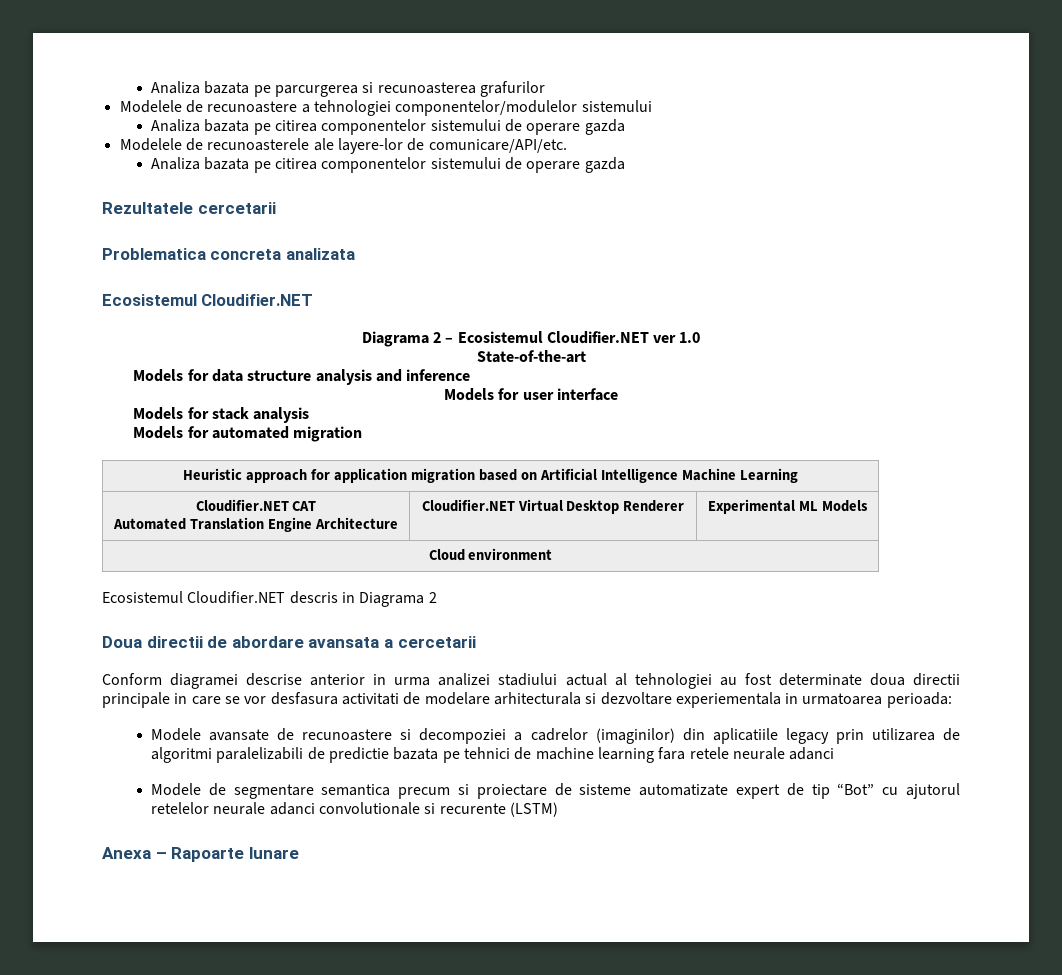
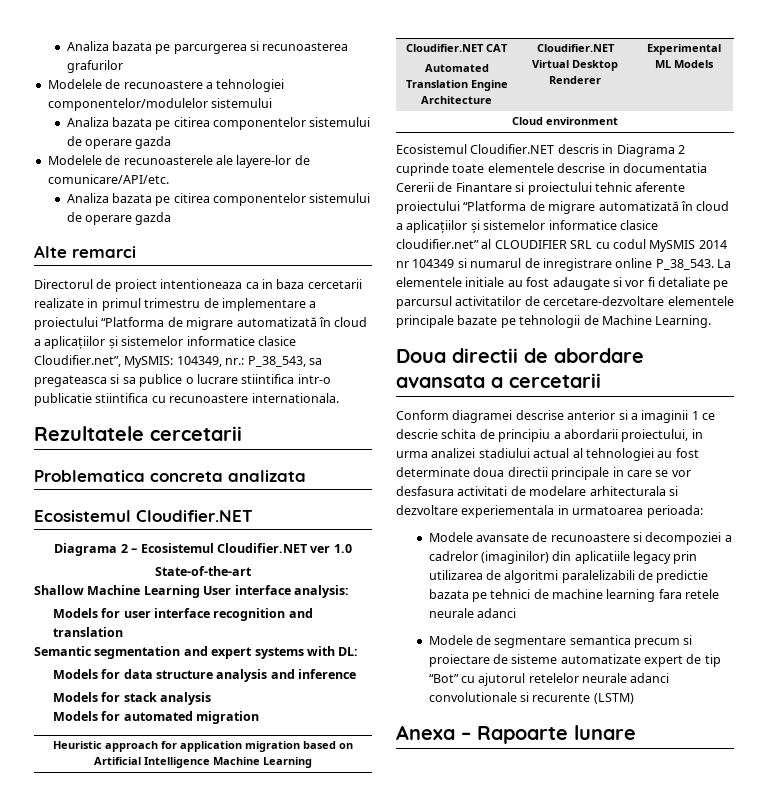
(625, 165) none -> [34,245,136,258] [34,279,362,292] [34,298,317,311] [34,317,368,330] [34,336,296,349] [34,355,322,368] [34,374,331,387] [34,393,339,406] // Alte remarci // Directorul de proiect intentioneaza ca in baza cercetarii realizate in primul trimestru de implementare a proiectului “Platforma de migrare automatizată în cloud a aplicațiilor și sistemelor informatice clasice Cloudifier.net”, MySMIS: 104349, nr.: P_38_543, sa pregateasca si sa publice o lucrare stiintifica intr-o publicatie stiintifica cu recunoastere internationala.
(586, 356) none -> [34,585,349,598] [52,608,313,621] [52,627,123,637] [34,646,359,659] // Shallow Machine Learning User interface analysis: // Models for user interface recognition and translation // Semantic segmentation and expert systems with DL:
[444,388,618,401] // Models for user interface -> (357, 674) none
(437, 597) none -> [396,163,707,176] [396,182,686,195] [396,201,730,214] [396,220,658,233] [396,239,727,252] [396,258,731,271] [396,277,729,290] [396,296,734,309] [396,315,712,328] cuprinde toate elementele descrise in documentatia Cererii de Finantare si proiectului tehnic aferente proiectului “Platforma de migrare automatizată în cloud a aplicațiilor și sistemelor informatice clasice cloudifier.net” al CLOUDIFIER SRL cu codul MySMIS 2014 nr 104349 si numarul de inregistrare online P_38_543. La elementele initiale au fost adaugate si vor fi detaliate pe parcursul activitatilor de cercetare-dezvoltare elementele principale bazate pe tehnologii de Machine Learning.
(366, 680) none -> [618,410,715,423] [396,429,689,442] si a imaginii 1 ce descrie schita de principiu a abordarii proiectului,

